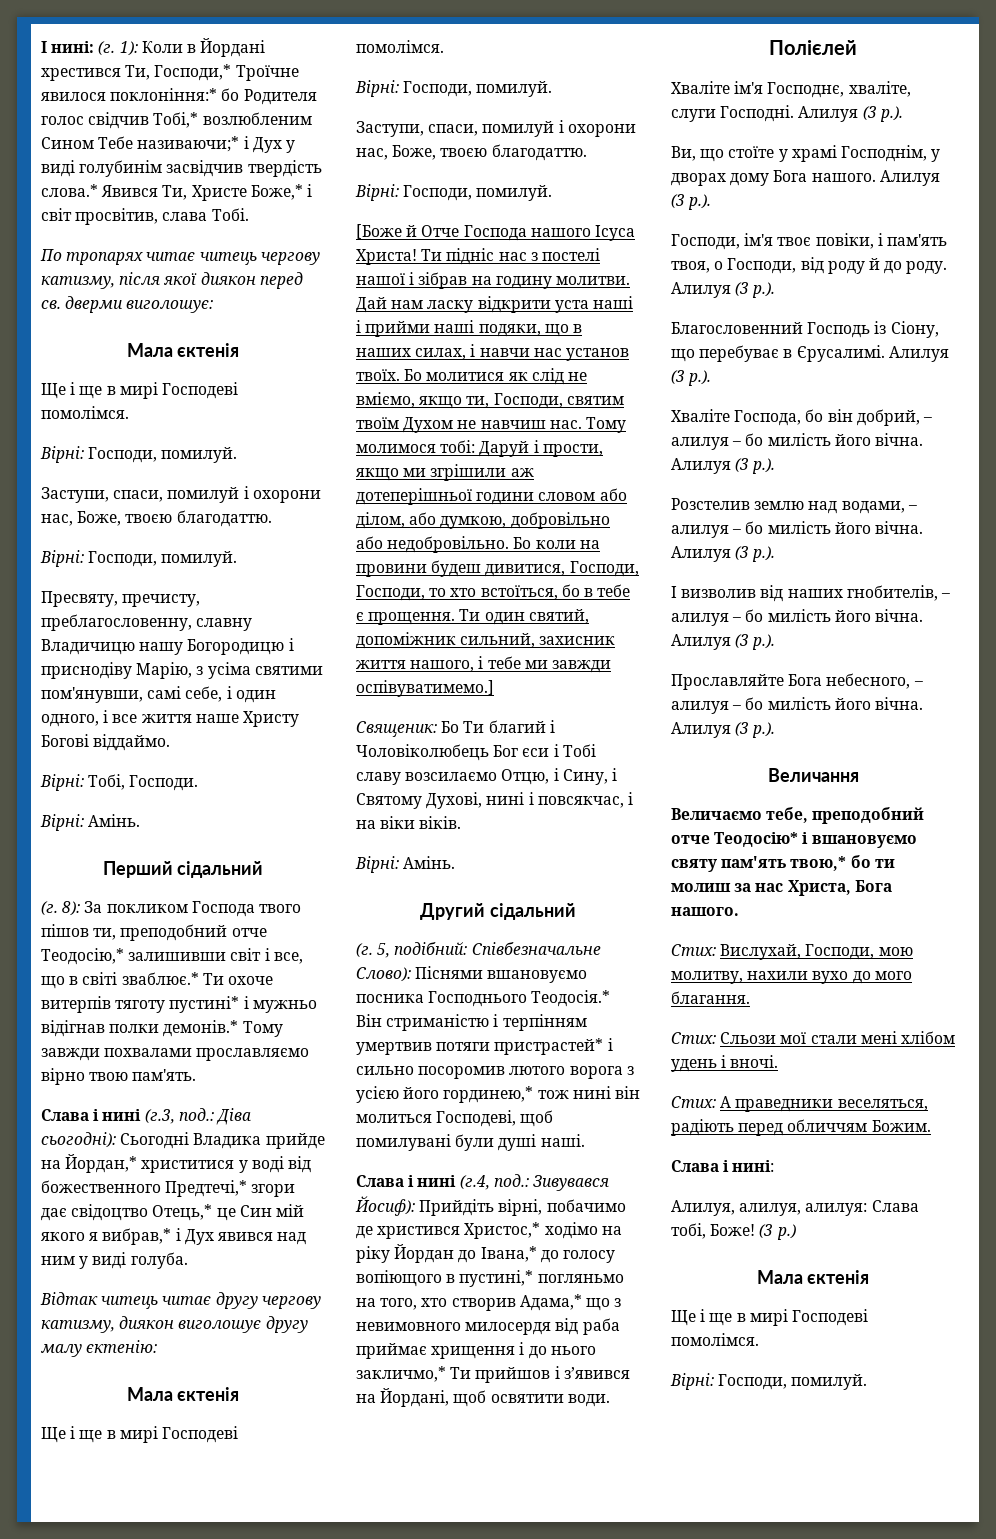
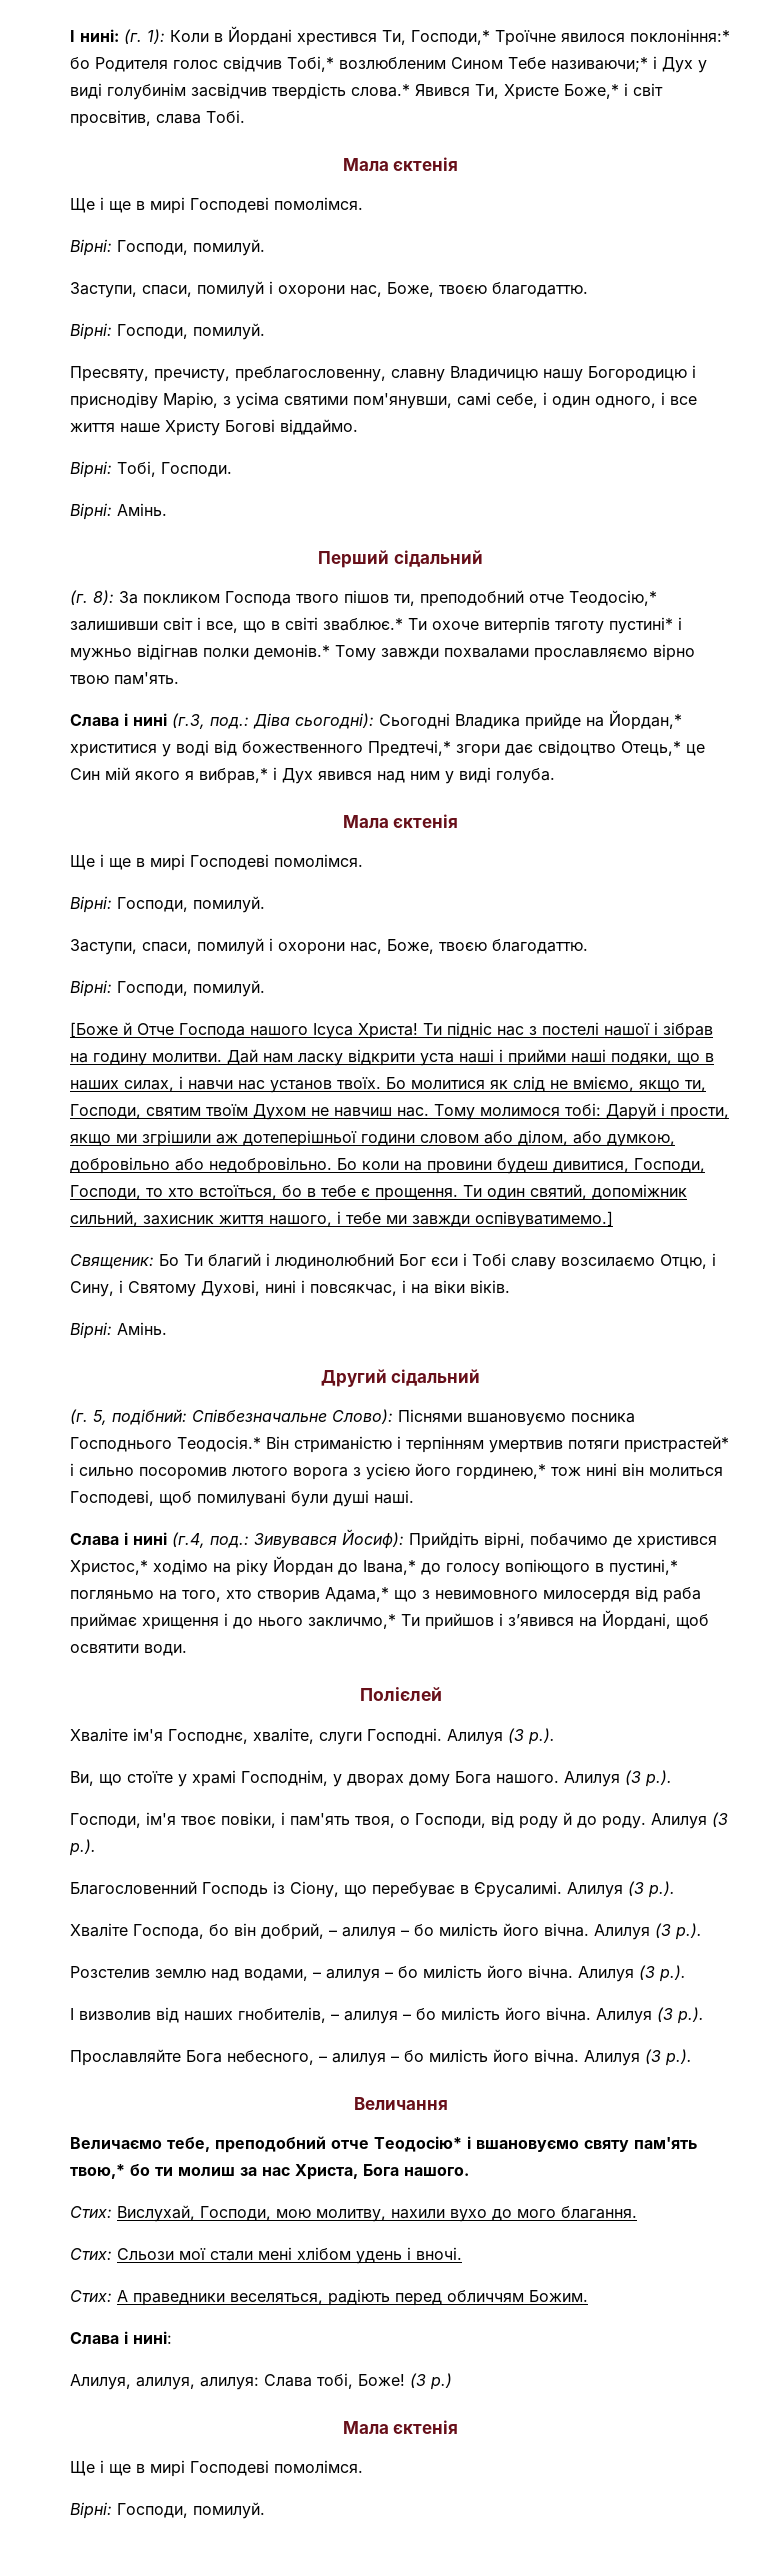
[40,249,320,265] [41,272,303,289] [41,296,214,313] // По тропарях читає читець чергову катизму, після якої диякон перед св. дверми виголошує: -> (245, 116) none
[40,1292,321,1309] [41,1316,308,1333] [41,1340,158,1357] // Відтак читець читає другу чергову катизму, диякон виголошує другу малу єктенію: -> (555, 776) none
[356,744,489,761] Чоловіколюбець -> [275,1253,394,1269] людинолюбний

